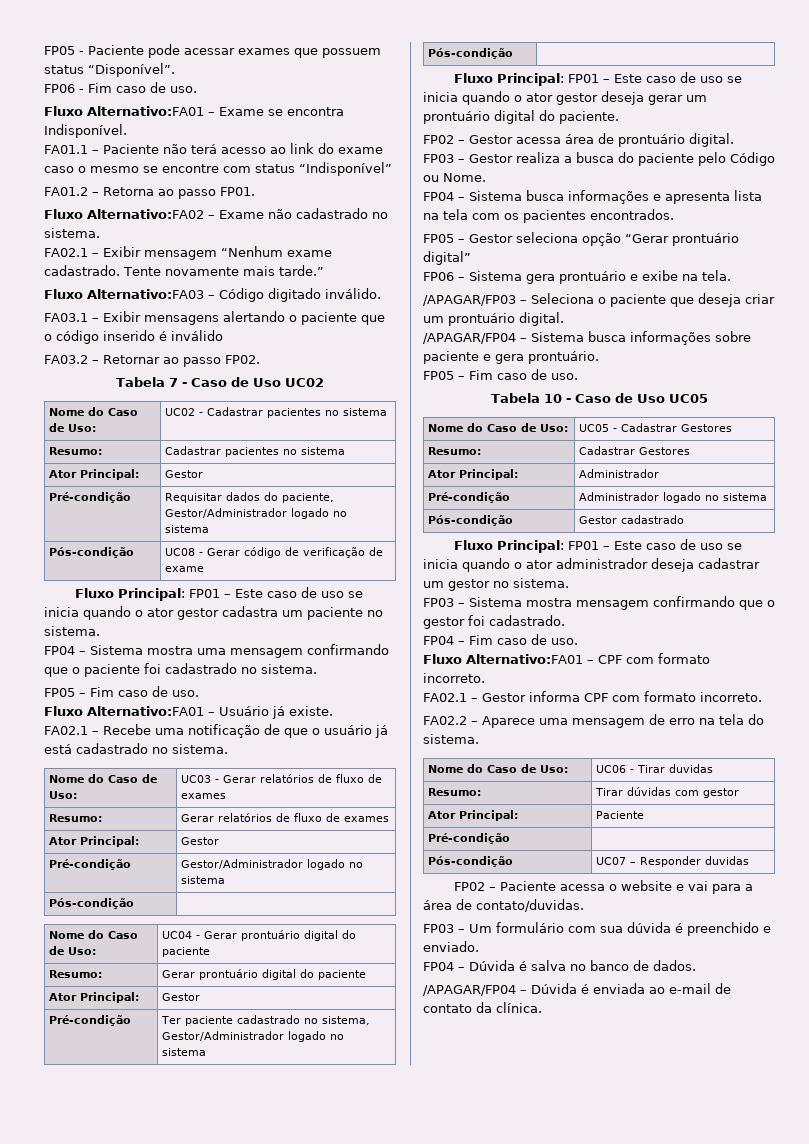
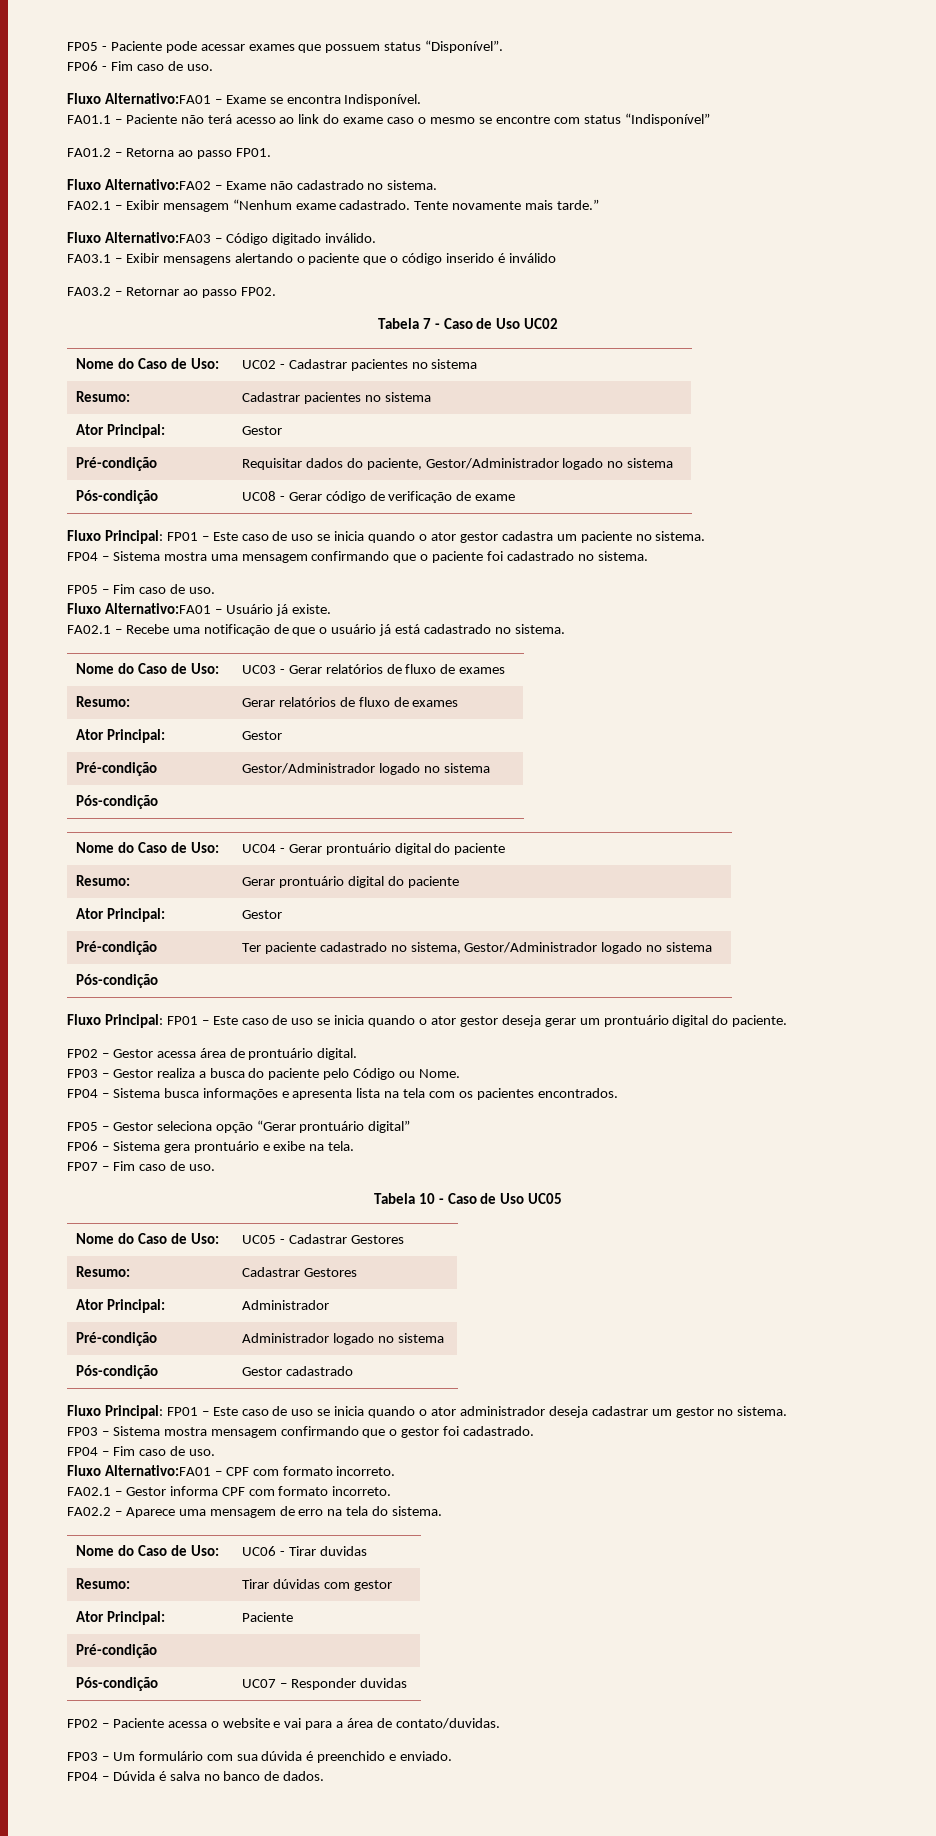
[423,293,775,307] [423,312,564,326] [423,331,751,345] [423,351,599,364] [423,371,454,380] /APAGAR/FP03 – Seleciona o paciente que deseja criar um prontuário digital. // /APAGAR/FP04 – Sistema busca informações sobre paciente e gera prontuário. // FP05 -> [67,1162,98,1171] FP07
[423,983,731,996] [423,1002,542,1013] // /APAGAR/FP04 – Dúvida é enviada ao e-mail de contato da clínica. -> (325, 1776) none

